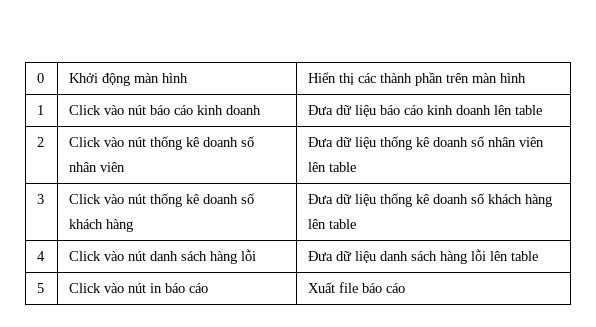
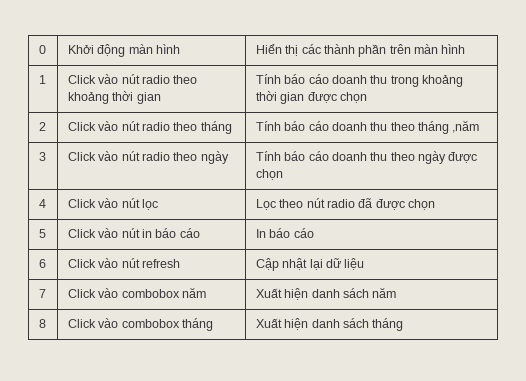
[150,105,262,115] [308,105,543,117] [37,137,45,147] [69,136,256,150] [69,162,126,172] [308,136,545,150] [308,162,357,172] [37,194,45,204] [69,193,256,207] [69,219,134,232] [308,193,553,207] [308,219,357,229] [37,251,46,261] [69,249,257,264] [308,249,539,264] báo cáo kinh doanh | Đưa dữ liệu báo cáo kinh doanh lên table // 2 | Click vào nút thống kê doanh số nhân viên | Đưa dữ liệu thống kê doanh số nhân viên lên table // 3 | Click vào nút thống kê doanh số khách hàng | Đưa dữ liệu thống kê doanh số khách hàng lên table // 4 | Click vào nút danh sách hàng lỗi | Đưa dữ liệu danh sách hàng lỗi lên table -> [141,75,198,84] [67,91,161,104] [255,74,464,87] [255,91,367,104] [38,122,46,131] [67,121,232,134] [255,120,480,134] [38,152,46,161] [67,151,229,164] [255,151,478,164] [255,169,283,180] [38,199,46,208] [67,198,158,210] [255,198,436,210] radio theo khoảng thời gian | Tính báo cáo doanh thu trong khoảng thời gian được chọn // 2 | Click vào nút radio theo tháng | Tính báo cáo doanh thu theo tháng ,năm // 3 | Click vào nút radio theo ngày | Tính báo cáo doanh thu theo ngày được chọn // 4 | Click vào nút lọc | Lọc theo nút radio đã được chọn
[308,282,406,293] Xuất file báo cáo -> [255,228,314,238] [38,259,46,268] [67,258,180,268] [255,258,365,271] [38,289,46,298] [67,287,206,298] [255,287,397,300] [38,319,46,328] [67,318,213,331] [255,318,404,331] In báo cáo // 6 | Click vào nút refresh | Cập nhật lại dữ liệu // 7 | Click vào combobox năm | Xuất hiện danh sách năm // 8 | Click vào combobox tháng | Xuất hiện danh sách tháng

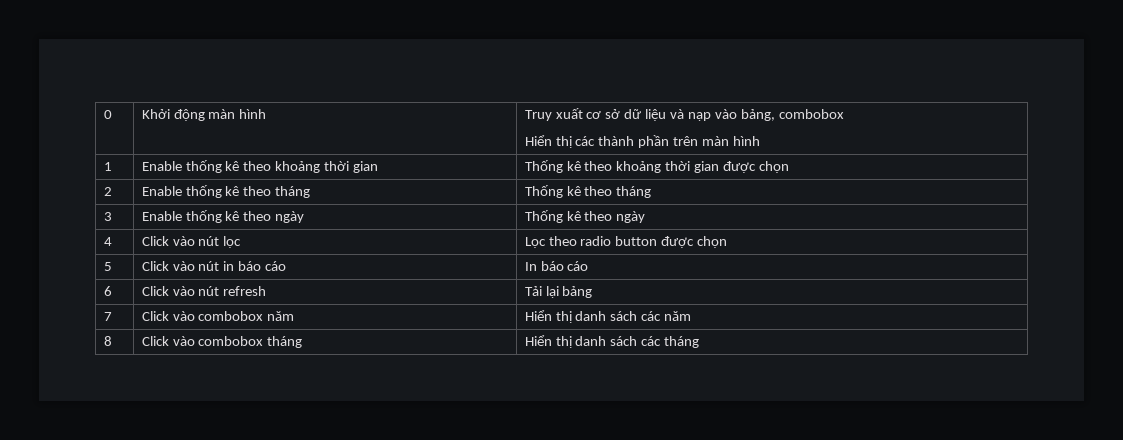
(180, 49) none -> [524,108,844,121] Truy xuất cơ sở dữ liệu và nạp vào bảng, combobox //
[67,74,170,84] Click vào nút radio -> [141,160,240,173] Enable thống kê
[255,74,419,87] Tính báo cáo doanh thu trong -> [524,160,613,173] Thống kê theo
[67,121,232,134] [255,120,480,134] Click vào nút radio theo tháng | Tính báo cáo doanh thu theo tháng ,năm -> [141,185,311,198] [524,185,652,198] Enable thống kê theo tháng | Thống kê theo tháng
[67,151,229,164] [255,151,478,164] [255,169,283,180] Click vào nút radio theo ngày | Tính báo cáo doanh thu theo ngày được chọn -> [141,210,305,223] [524,210,646,223] Enable thống kê theo ngày | Thống kê theo ngày
[306,198,373,208] nút radio đã -> [580,236,658,246] radio button
[255,258,365,271] Cập nhật lại dữ liệu -> [524,286,593,298] Tải lại bảng
[255,288,369,300] Xuất hiện danh sách -> [524,310,662,323] Hiển thị danh sách các
[255,318,369,330] Xuất hiện danh sách -> [524,335,662,348] Hiển thị danh sách các

